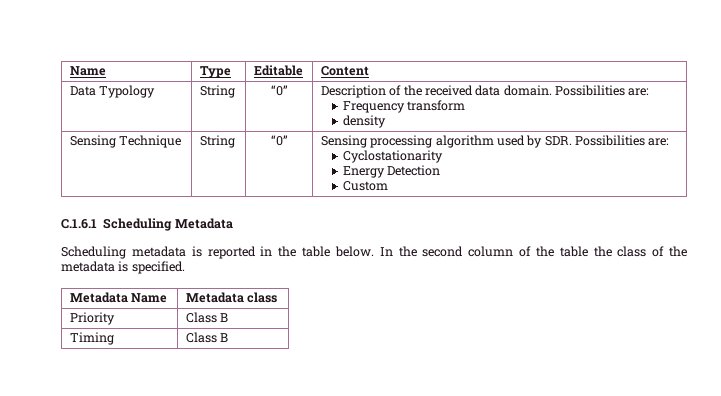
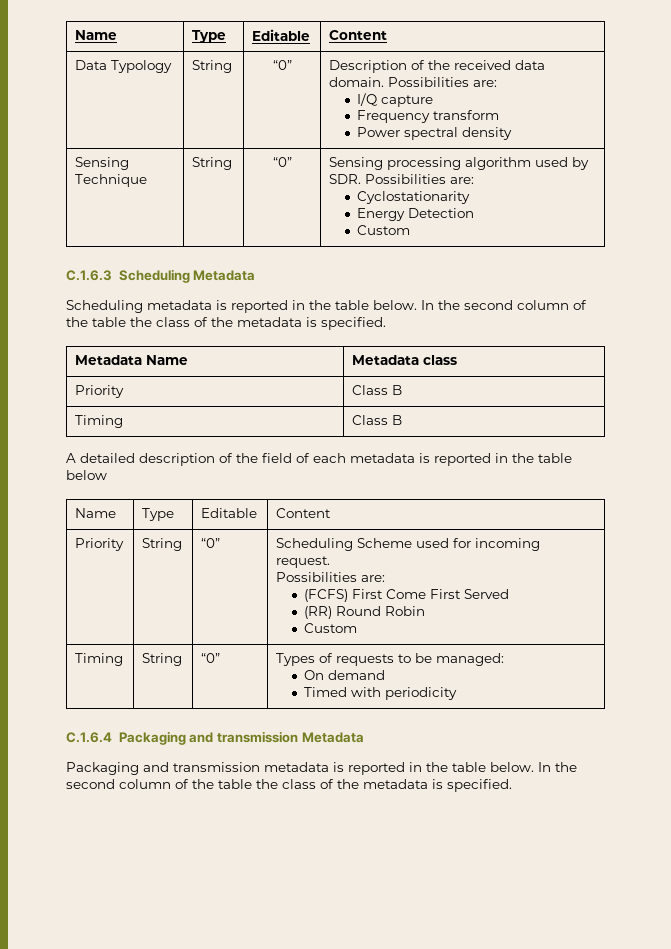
(650, 92) none -> [357,93,434,107] // I/Q capture
(466, 105) none -> [357,127,459,140] Power spectral
[61,219,97,229] C.1.6.1 -> [66,270,112,281] C.1.6.3
(229, 337) none -> [66,453,572,466] [66,470,107,480] [75,508,117,518] [142,508,175,521] [201,508,258,518] [276,508,332,518] [75,538,125,551] [142,538,183,551] [201,538,221,548] [276,538,541,551] [276,556,331,568] [276,572,386,582] [304,589,510,602] [304,606,426,619] [304,623,358,633] [75,653,124,666] [142,653,183,666] [201,653,221,663] [276,653,505,666] [304,670,386,680] [304,687,458,700] [66,731,364,745] [66,762,577,775] [66,779,512,792] // A detailed description of the field of each metadata is reported in the table below // Name | Type | Editable | Content // Priority | String | “0” | Scheduling Scheme used for incoming request. // Possibilities are: // (FCFS) First Come First Served // (RR) Round Robin // Custom // Timing | String | “0” | Types of requests to be managed: // On demand // Timed with periodicity // C.1.6.4 Packaging and transmission Metadata // Packaging and transmission metadata is reported in the table below. In the second column of the table the class of the metadata is specified.

